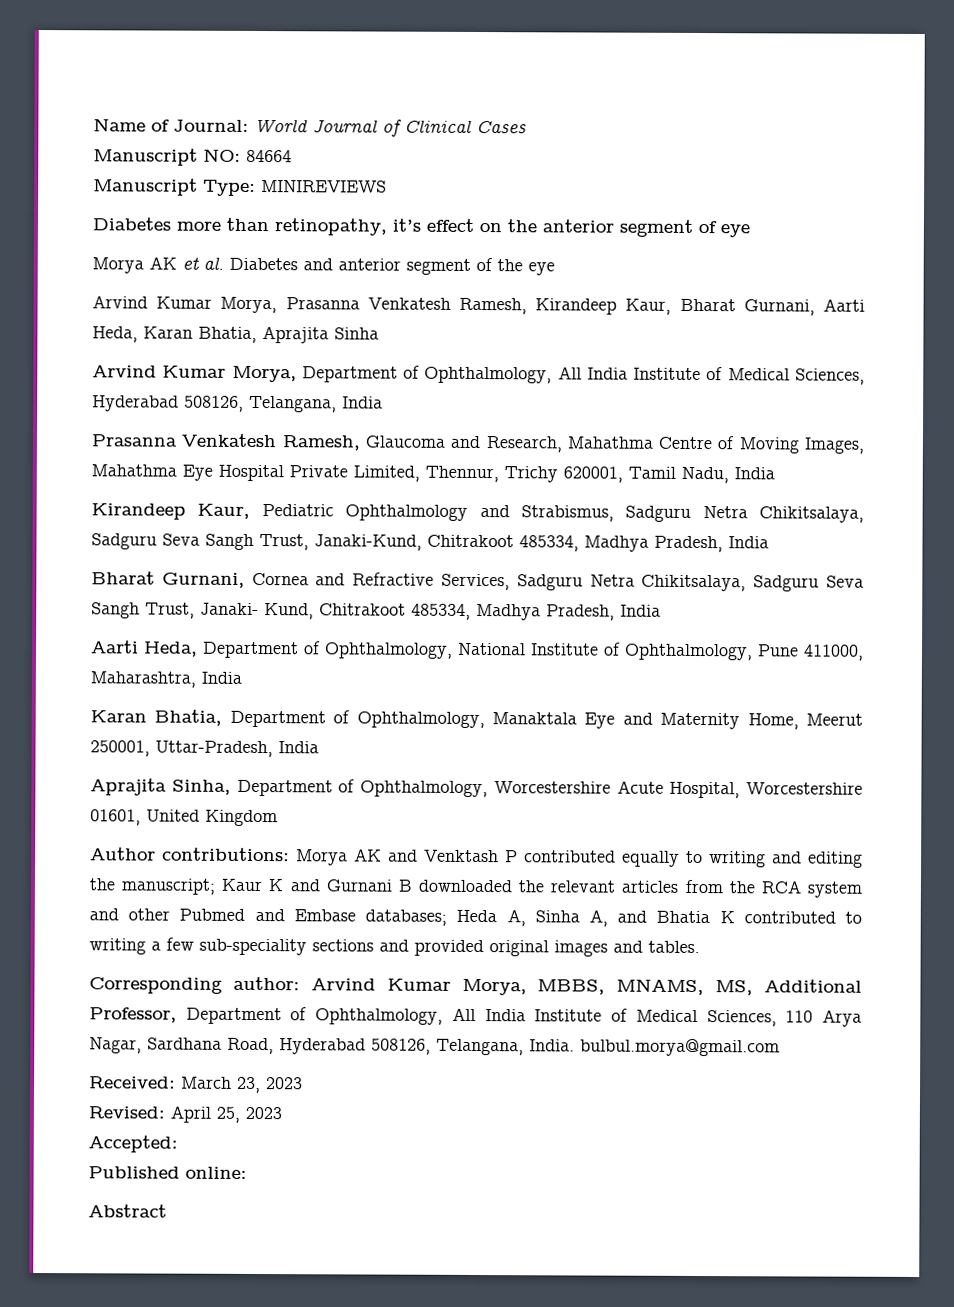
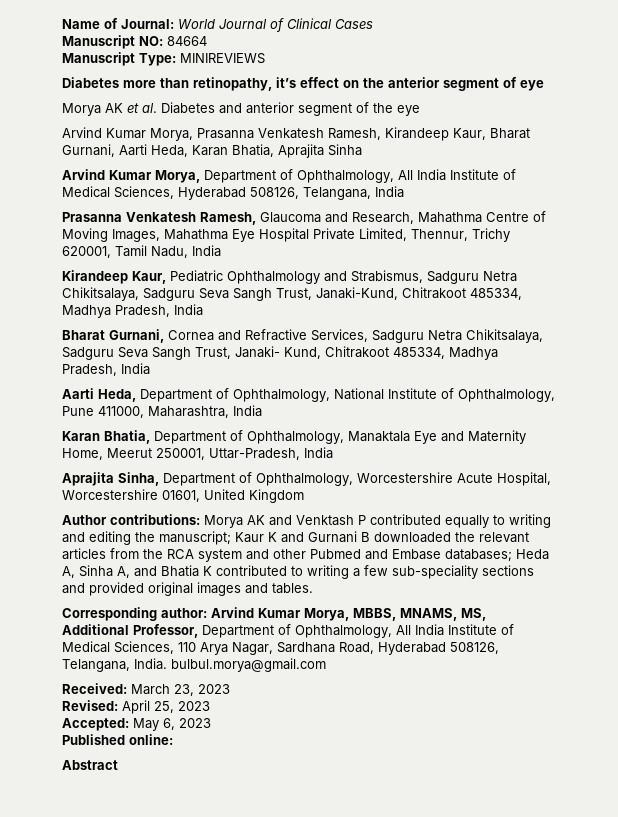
(178, 1144) none -> [133,718,211,731] May 6, 2023

